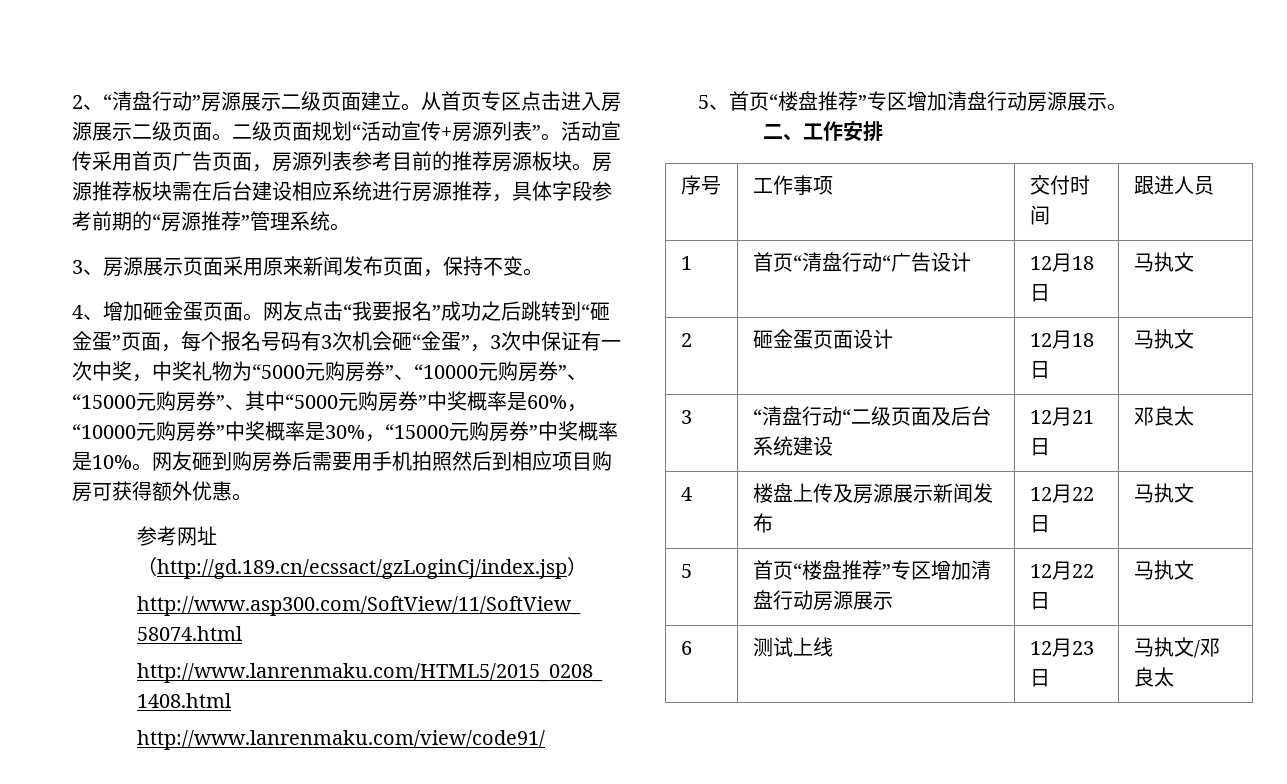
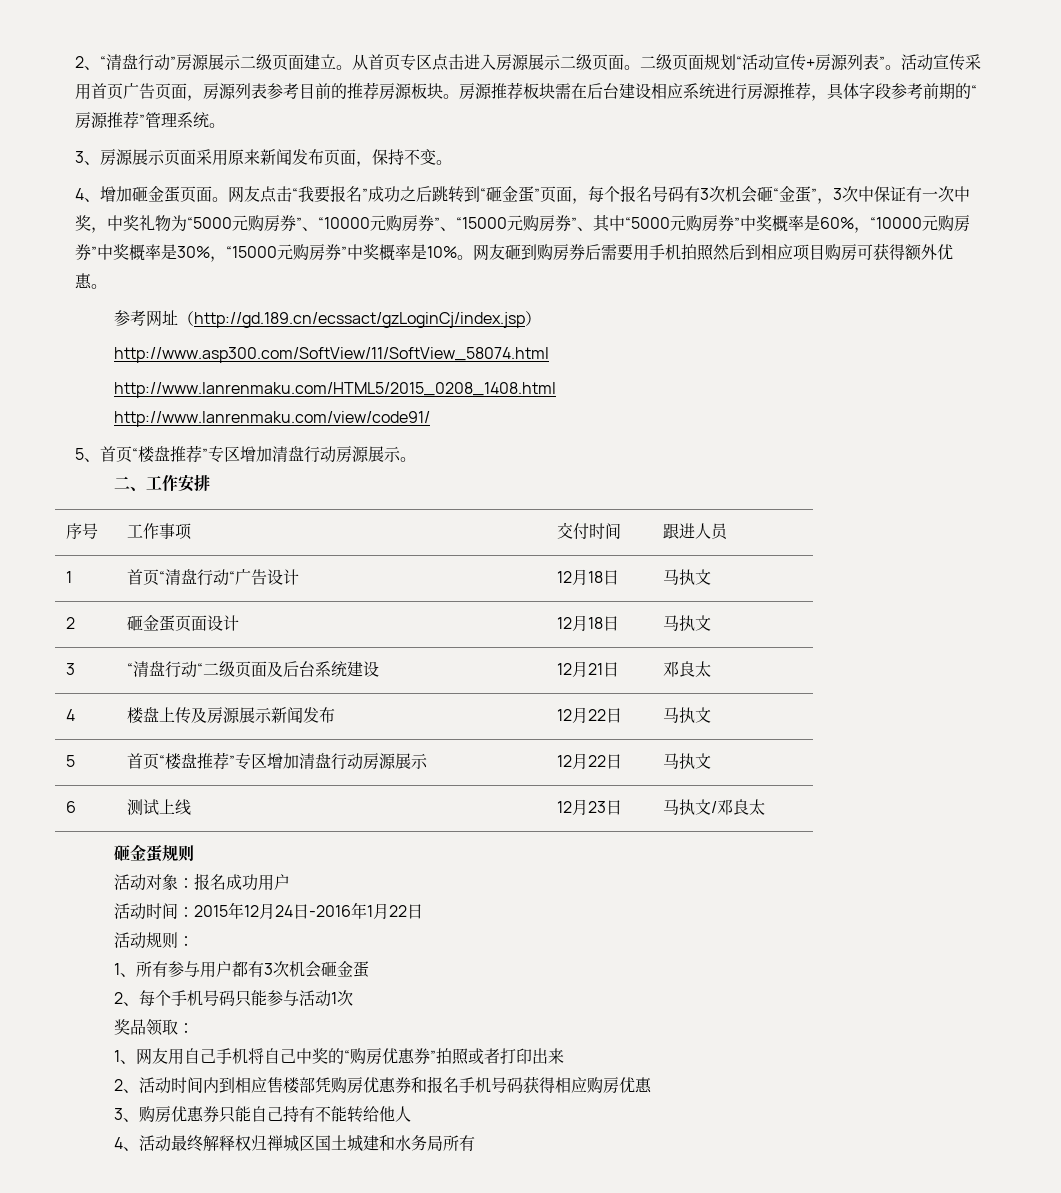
(1174, 677) none -> [113,844,194,862] [113,873,290,891] [113,902,423,920] [113,932,194,949] [113,961,369,978] [113,990,353,1007] [113,1019,194,1036] [113,1048,564,1065] [113,1076,652,1094] [113,1106,411,1123] [113,1135,475,1152] // 砸金蛋规则 // 活动对象：报名成功用户 // 活动时间：2015年12月24日-2016年1月22日 // 活动规则： // 1、所有参与用户都有3次机会砸金蛋 // 2、每个手机号码只能参与活动1次 // 奖品领取： // 1、网友用自己手机将自己中奖的“购房优惠券”拍照或者打印出来 // 2、活动时间内到相应售楼部凭购房优惠券和报名手机号码获得相应购房优惠 // 3、购房优惠券只能自己持有不能转给他人 // 4、活动最终解释权归禅城区国土城建和水务局所有

